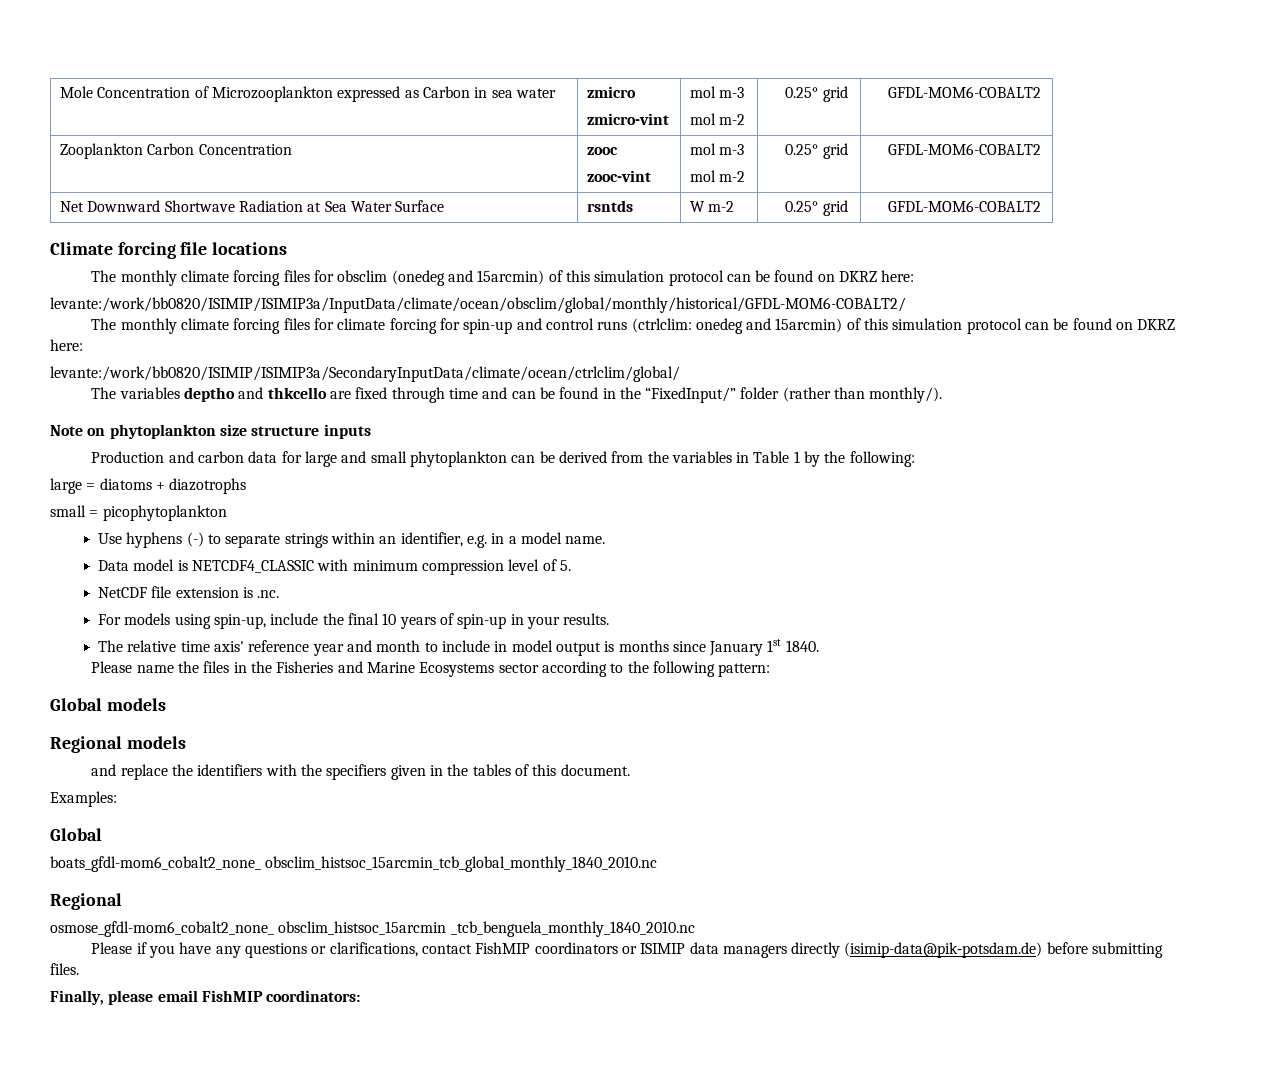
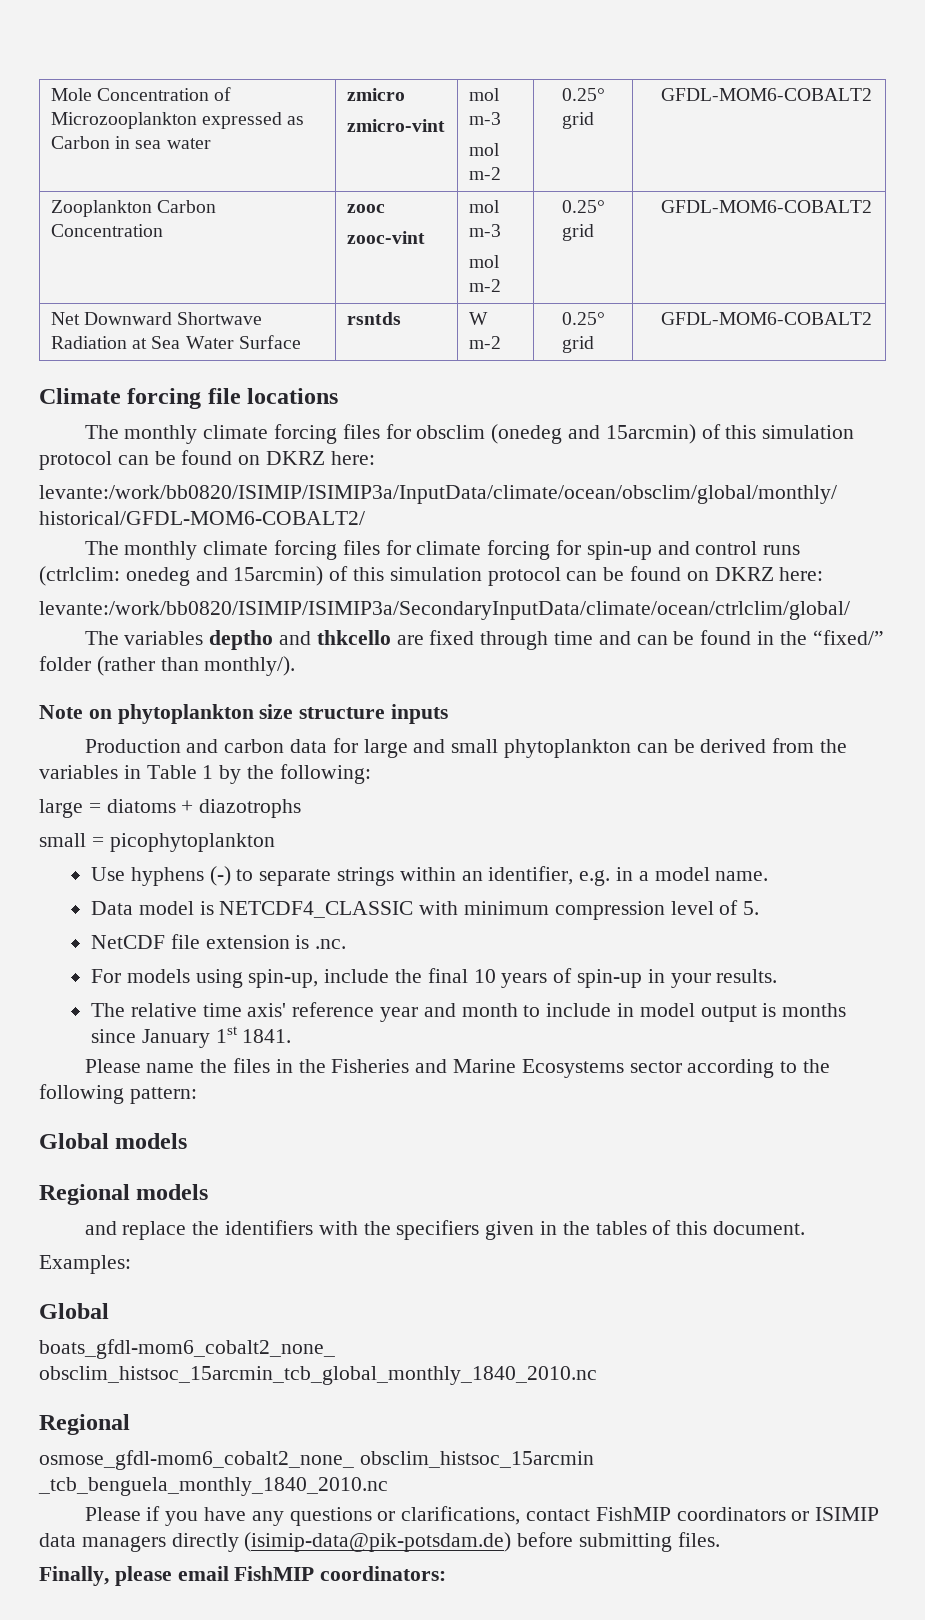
[645,387,737,403] “FixedInput/” -> [812,630,884,645] “fixed/”
[785,640,819,652] 1840. -> [242,1029,292,1043] 1841.

